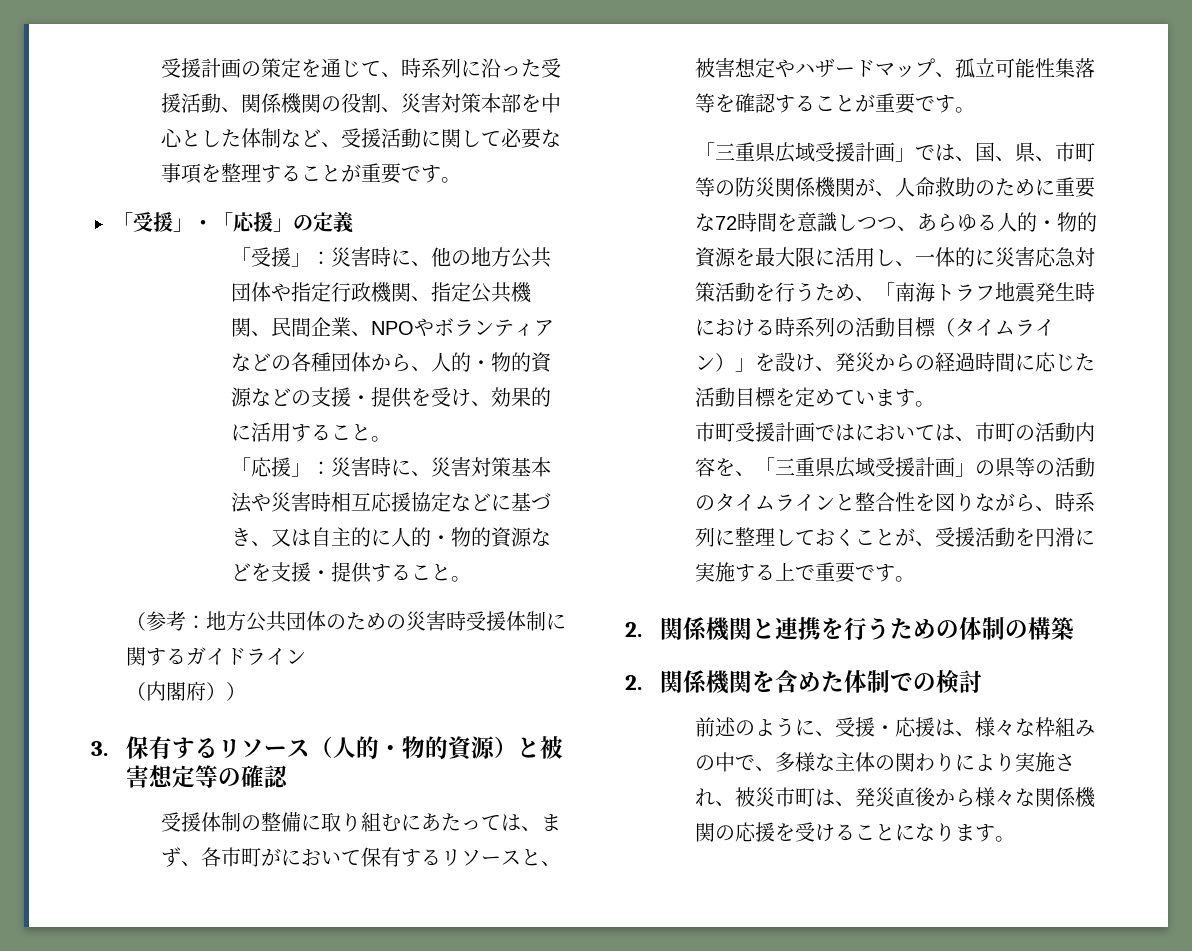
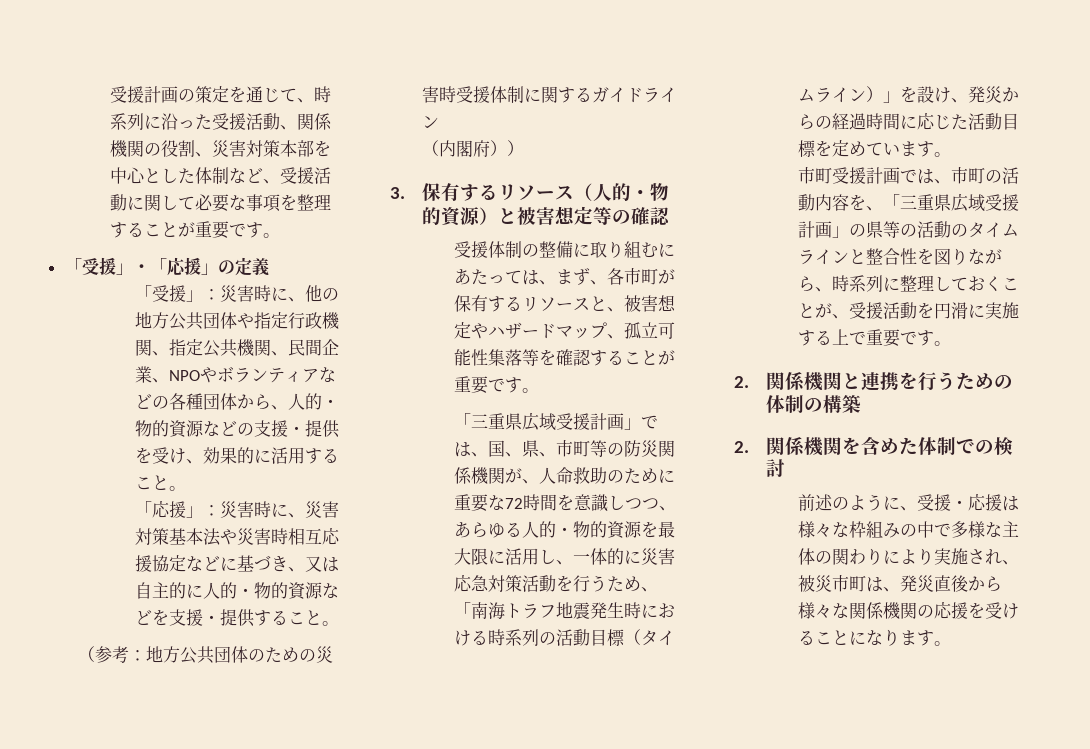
[281,849,362,866] において -> (676, 276) none
[855,424,956,441] においては -> (935, 176) none
[955,731,976,736] 、 -> (1020, 503) none
[755,766,776,771] 、 -> (952, 530) none

